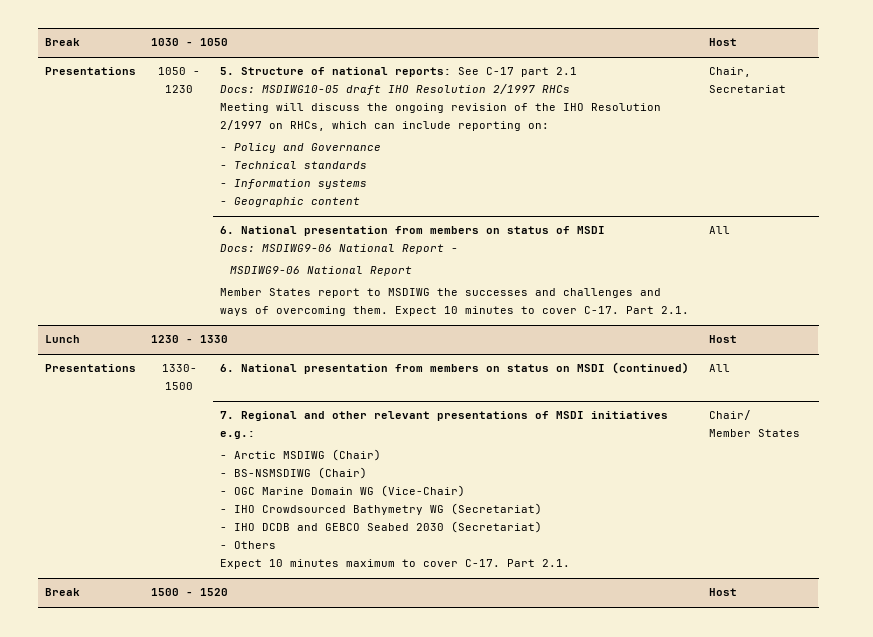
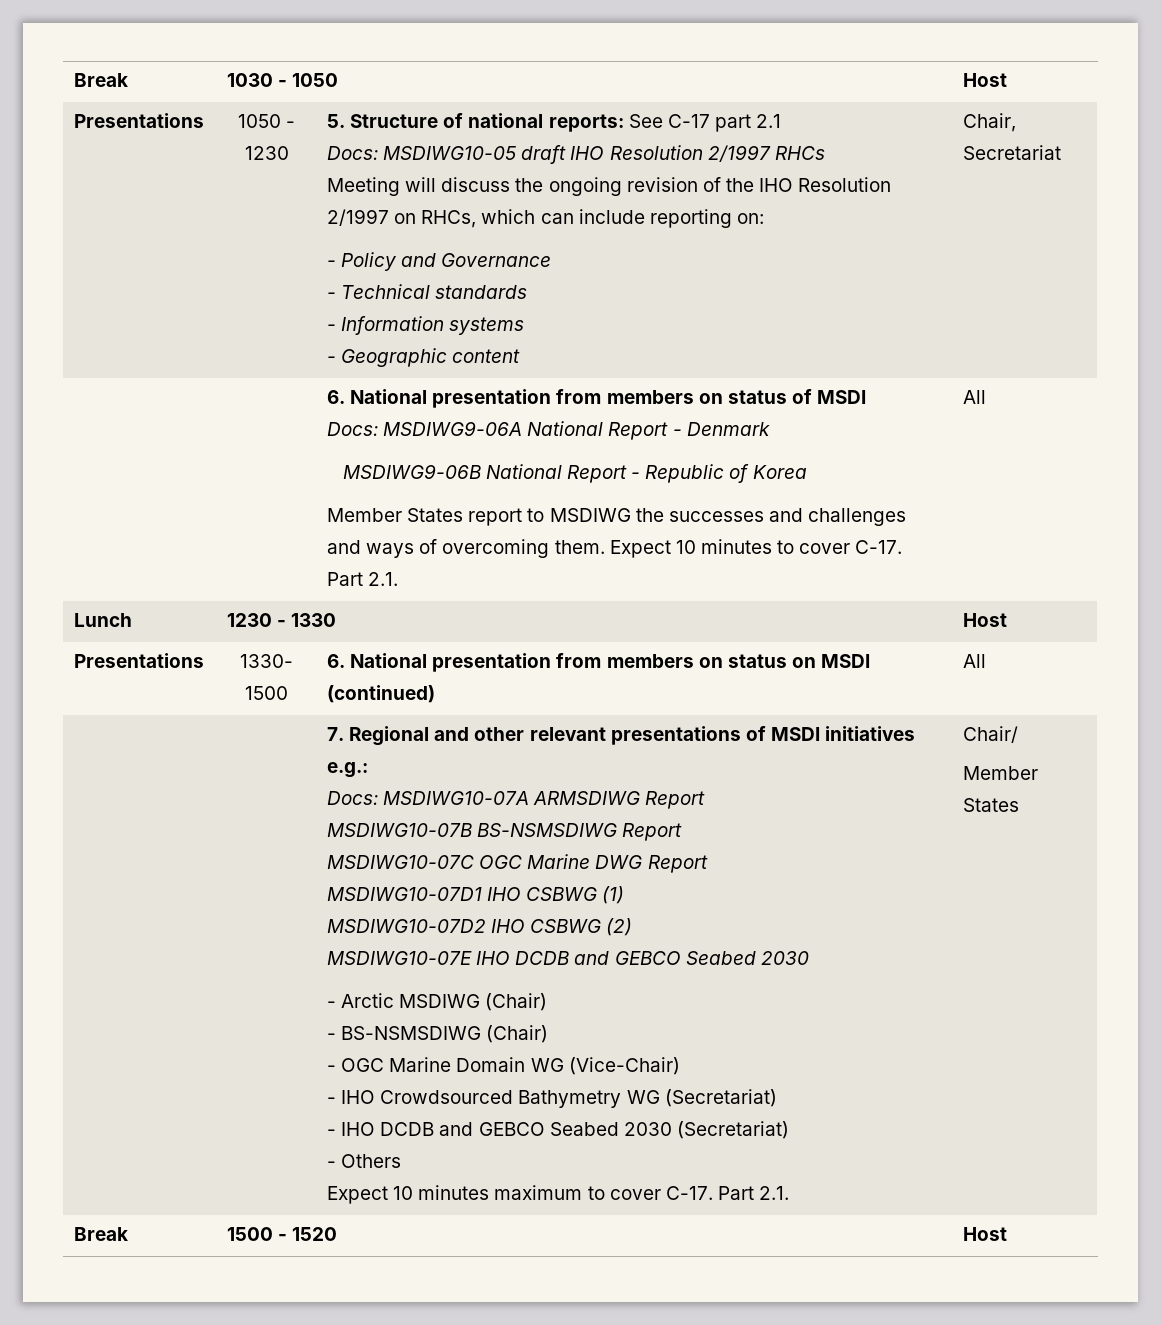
[262,244,459,254] [229,266,412,276] MSDIWG9-06 National Report - // MSDIWG9-06 National Report -> [383,421,770,440] [342,464,807,483] MSDIWG9-06A National Report - Denmark // MSDIWG9-06B National Report - Republic of Korea
(256, 435) none -> [327,791,706,809] [327,823,683,841] [327,854,708,873] [327,886,625,904] [327,918,633,936] [327,951,809,965] // Docs: MSDIWG10-07A ARMSDIWG Report // MSDIWG10-07B BS-NSMSDIWG Report // MSDIWG10-07C OGC Marine DWG Report // MSDIWG10-07D1 IHO CSBWG (1) // MSDIWG10-07D2 IHO CSBWG (2) // MSDIWG10-07E IHO DCDB and GEBCO Seabed 2030

